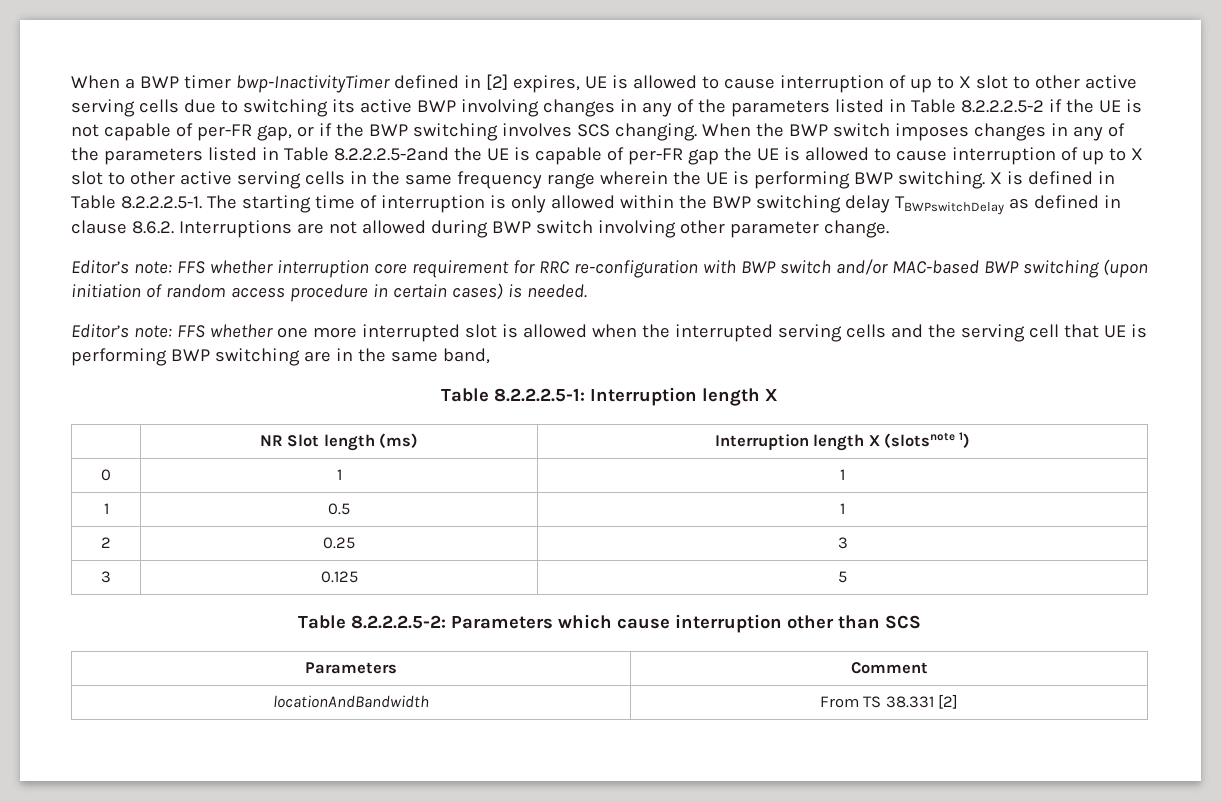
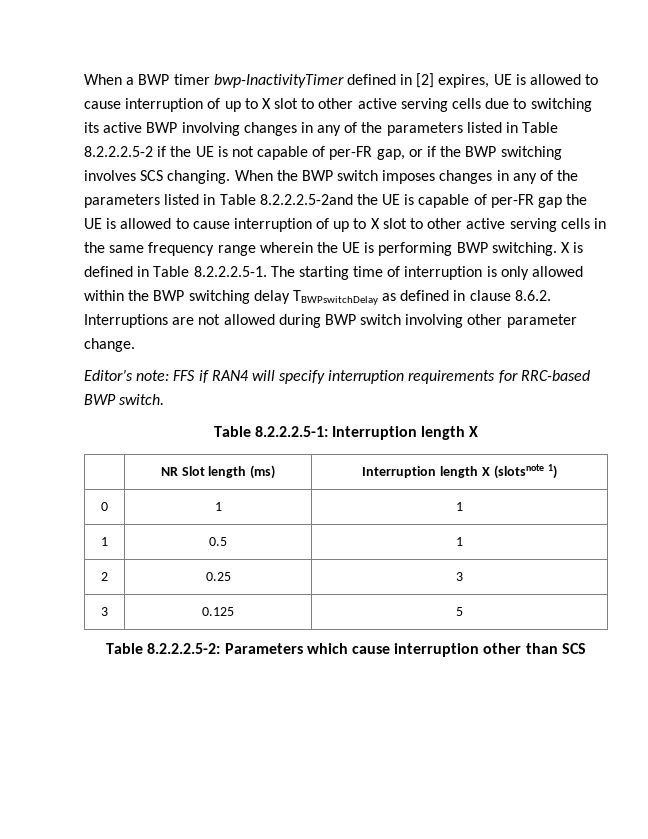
[209,259,1148,278] [71,283,587,302] [71,324,1147,342] [71,348,490,366] whether interruption core requirement for RRC re-configuration with BWP switch and/or MAC-based BWP switching (upon initiation of random access procedure in certain cases) is needed. // Editor’s note: FFS whether one more interrupted slot is allowed when the interrupted serving cells and the serving cell that UE is performing BWP switching are in the same band, -> [198,370,590,384] [84,394,165,405] if RAN4 will specify interruption requirements for RRC-based BWP switch.
[305,662,397,674] [850,662,928,674] [273,695,429,708] [819,694,959,709] // Parameters | Comment // locationAndBandwidth | From TS 38.331 [2] -> (586, 648) none

